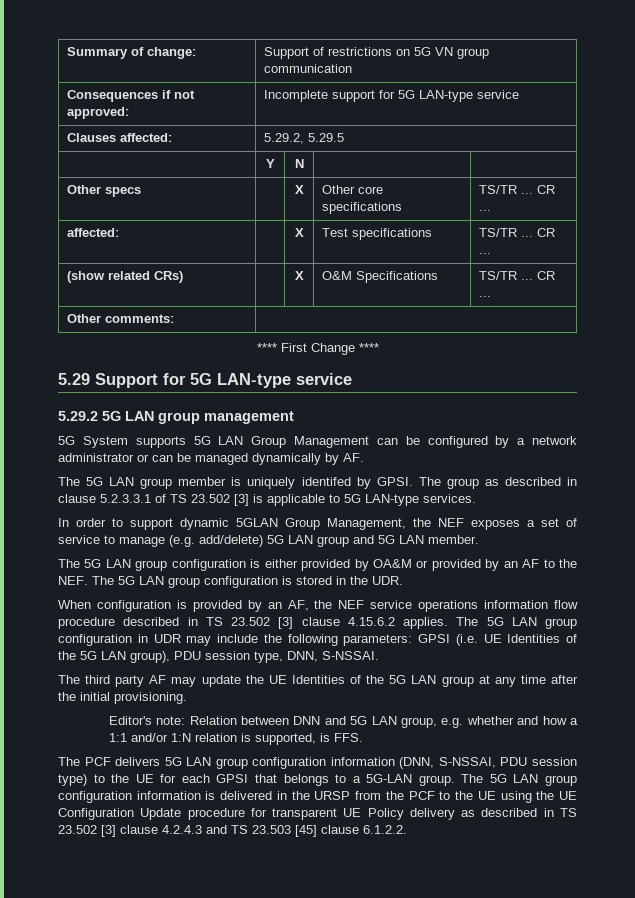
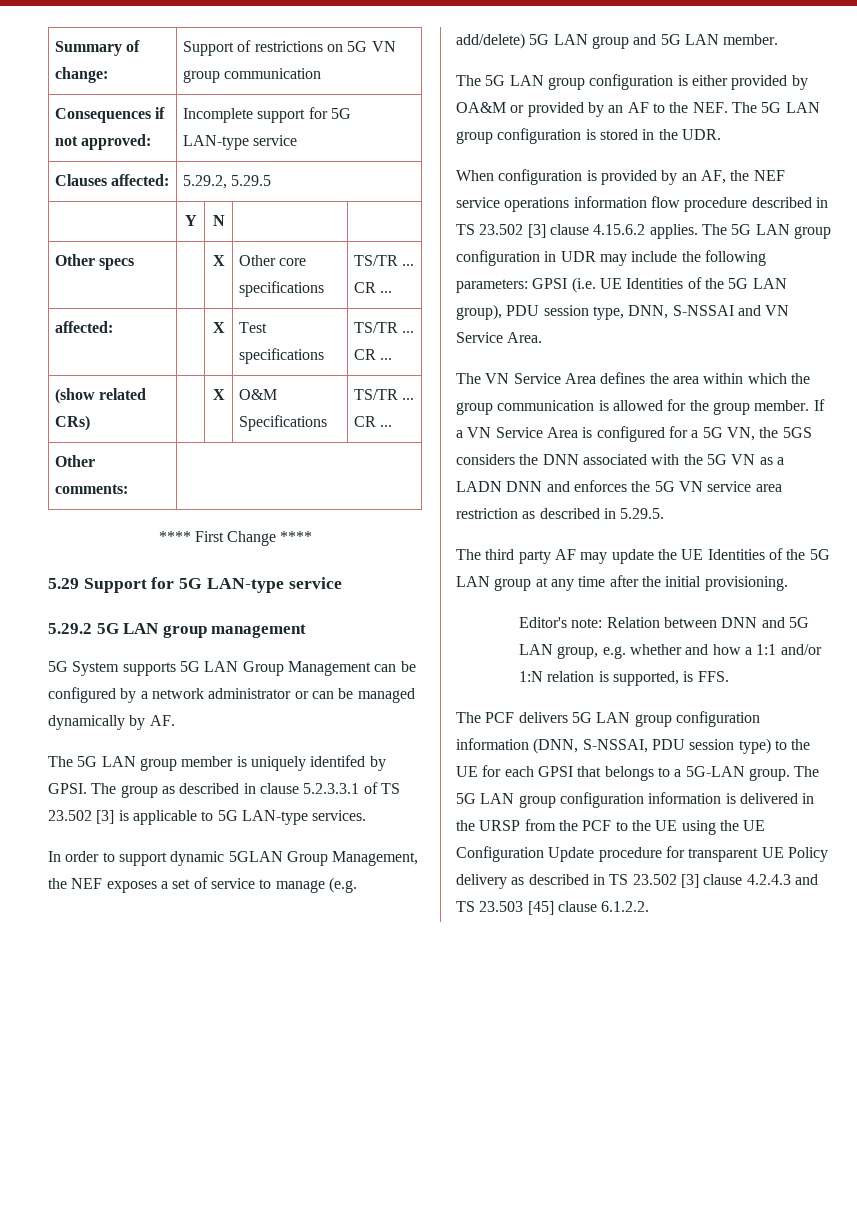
[322,651,379,660] S-NSSAI. -> [672,305,790,316] [456,332,543,343] [456,372,810,384] [456,399,825,415] [456,426,812,442] [456,454,784,465] [456,480,782,492] [456,508,665,519] S-NSSAI and VN Service Area. // The VN Service Area defines the area within which the group communication is allowed for the group member. If a VN Service Area is configured for a 5G VN, the 5GS considers the DNN associated with the 5G VN as a LADN DNN and enforces the 5G VN service area restriction as described in 5.29.5.

